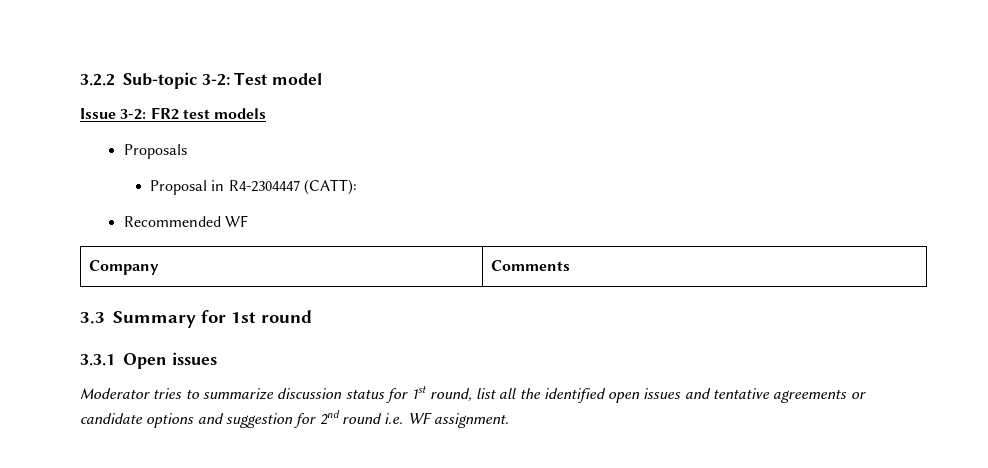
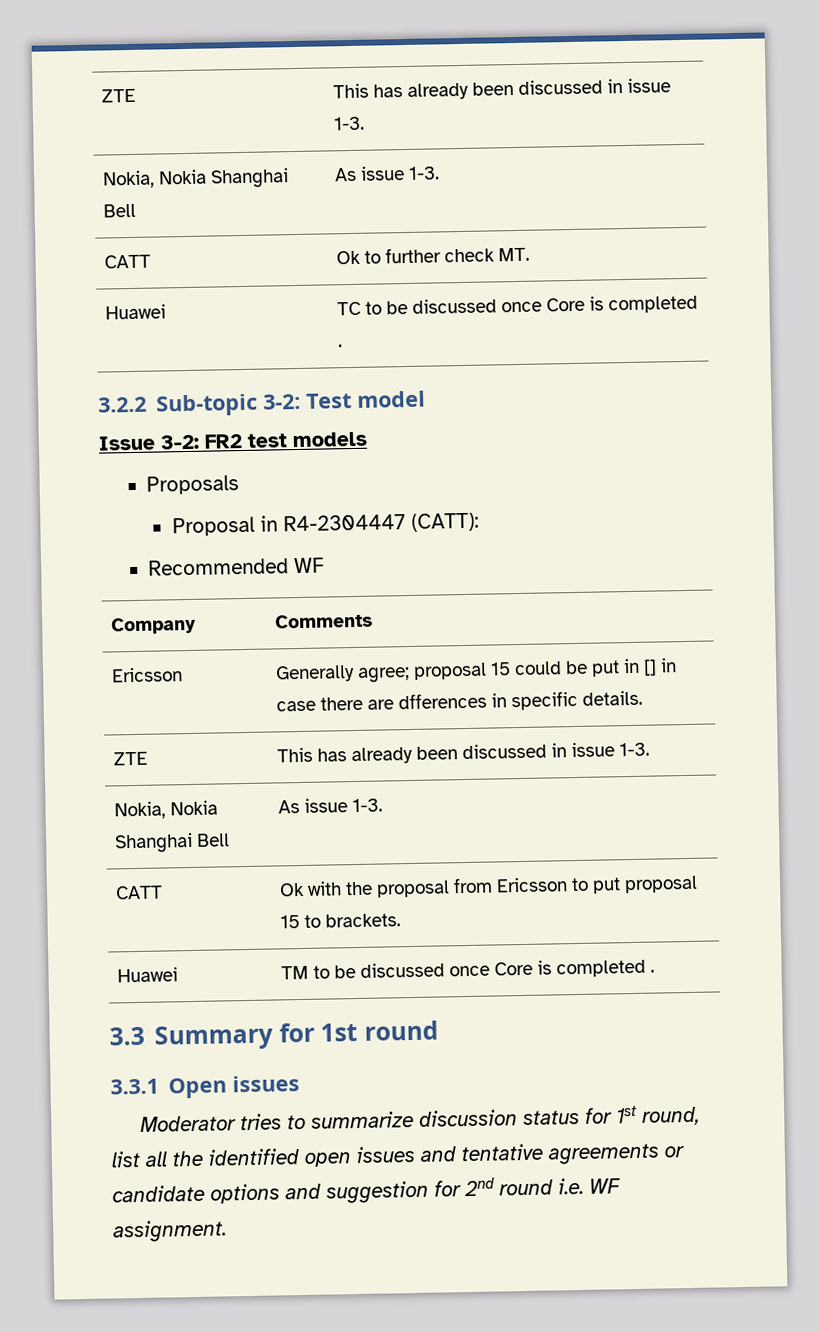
(80, 80) none -> [101,88,137,103] [333,78,672,100] [334,116,366,131] [102,168,290,189] [103,203,137,218] [334,166,441,182] [104,254,152,269] [336,247,531,265] [105,304,167,320] [337,295,699,316] [338,344,344,348] ZTE | This has already been discussed in issue 1-3. // Nokia, Nokia Shanghai Bell | As issue 1-3. // CATT | Ok to further check MT. // Huawei | TC to be discussed once Core is completed . //
(571, 265) none -> [111,667,184,683] [275,658,678,683] [276,690,644,712] [113,751,149,766] [277,742,651,765] [114,800,219,820] [115,832,231,854] [278,798,384,814] [115,885,164,900] [279,875,699,898] [280,913,402,929] [117,967,179,983] [281,959,656,980] // Ericsson | Generally agree; proposal 15 could be put in [] in case there are dfferences in specific details. // ZTE | This has already been discussed in issue 1-3. // Nokia, Nokia Shanghai Bell | As issue 1-3. // CATT | Ok with the proposal from Ericsson to put proposal 15 to brackets. // Huawei | TM to be discussed once Core is completed .

